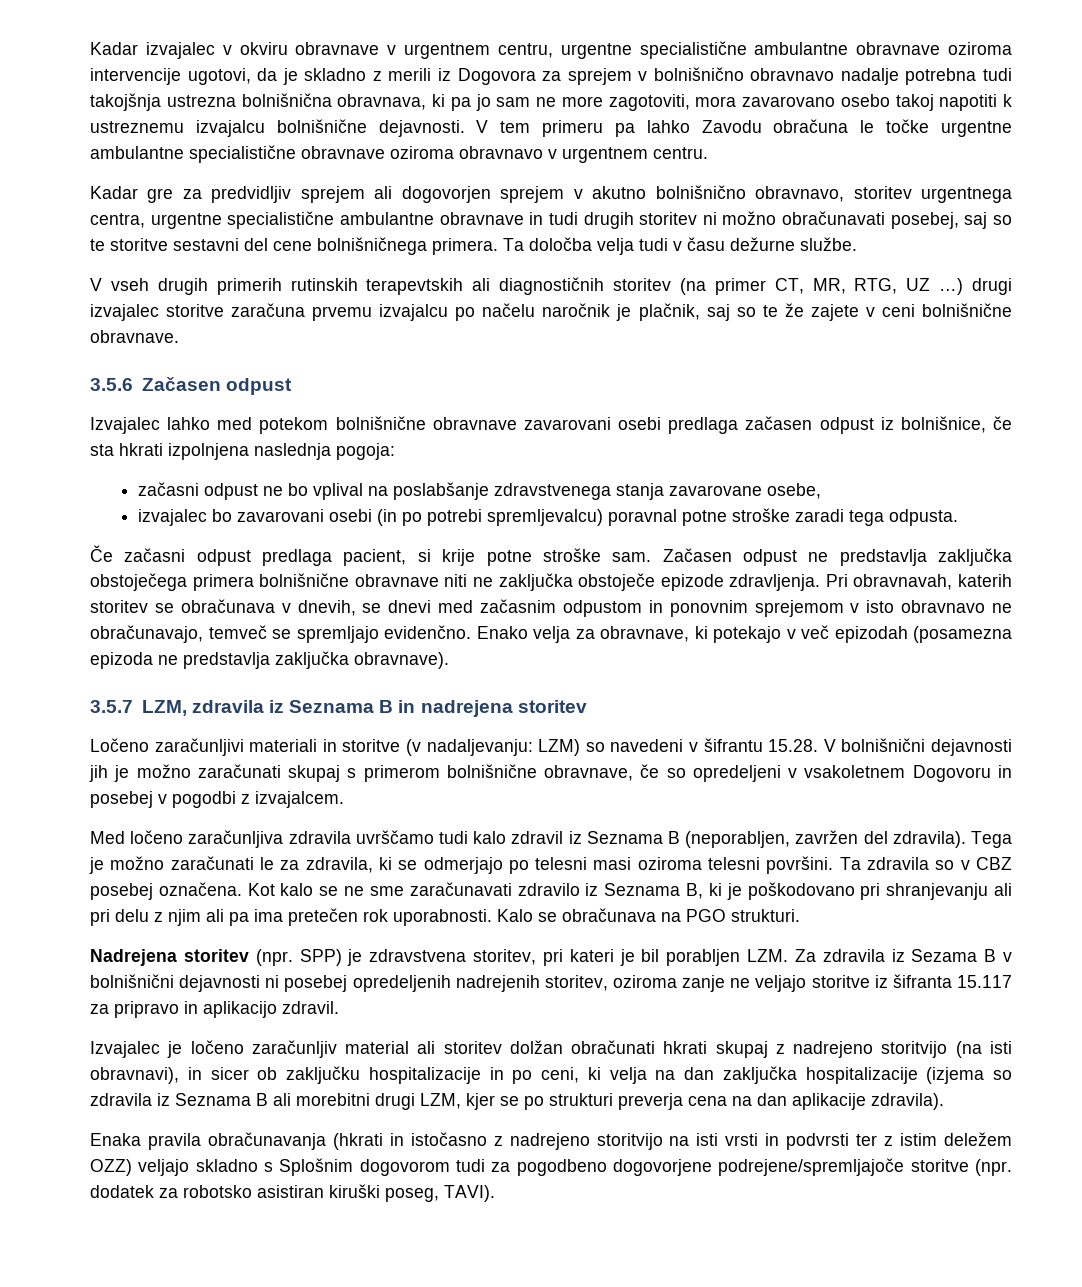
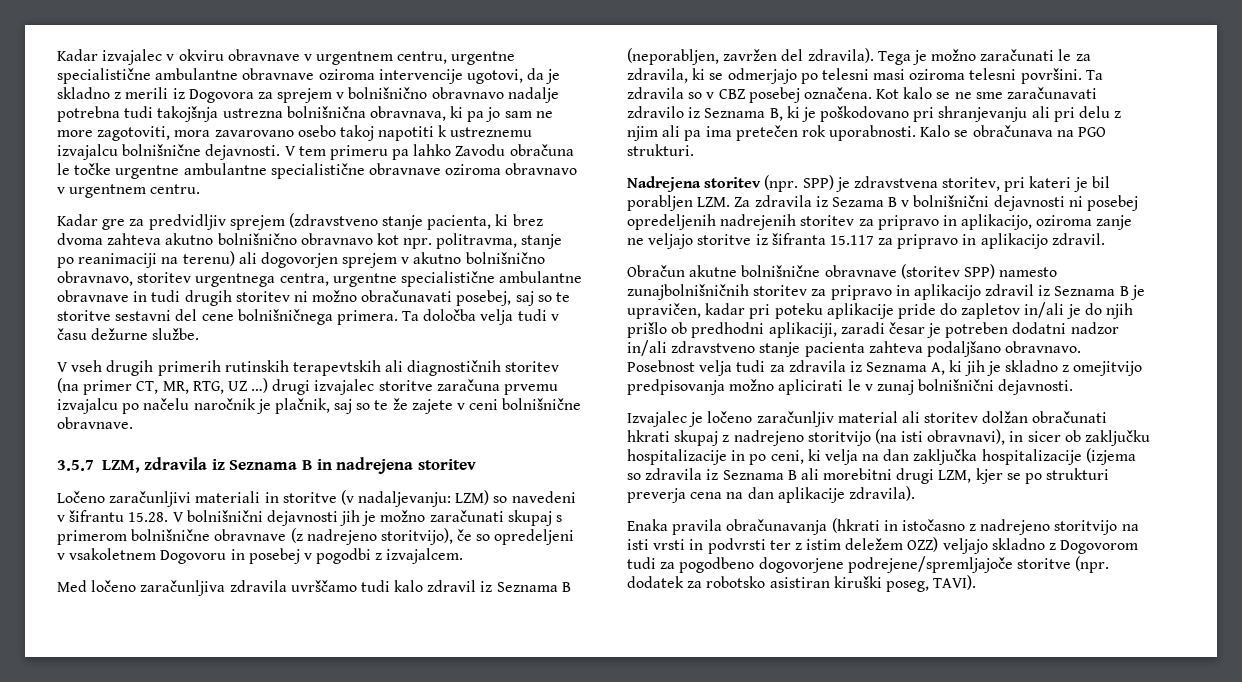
(365, 194) none -> [288,213,543,230] [57,233,563,249] [57,251,235,268] (zdravstveno stanje pacienta, ki brez dvoma zahteva akutno bolnišnično obravnavo kot npr. politravma, stanje po reanimaciji na terenu)
[90,377,292,395] [90,416,1013,434] [90,443,395,460] [138,482,822,500] [138,508,959,526] [90,545,1013,566] [90,573,1013,591] [90,599,1012,617] [90,625,1012,643] [90,651,449,669] // 3.5.6 Začasen odpust // Izvajalec lahko med potekom bolnišnične obravnave zavarovani osebi predlaga začasen odpust iz bolnišnice, če sta hkrati izpolnjena naslednja pogoja: // začasni odpust ne bo vplival na poslabšanje zdravstvenega stanja zavarovane osebe, // izvajalec bo zavarovani osebi (in po potrebi spremljevalcu) poravnal potne stroške zaradi tega odpusta. // Če začasni odpust predlaga pacient, si krije potne stroške sam. Začasen odpust ne predstavlja zaključka obstoječega primera bolnišnične obravnave niti ne zaključka obstoječe epizode zdravljenja. Pri obravnavah, katerih storitev se obračunava v dnevih, se dnevi med začasnim odpustom in ponovnim sprejemom v isto obravnavo ne obračunavajo, temveč se spremljajo evidenčno. Enako velja za obravnave, ki potekajo v več epizodah (posamezna epizoda ne predstavlja zaključka obravnave). -> (133, 423) none
[544,765,634,781] obravnave, -> [214,528,453,545] obravnave (z nadrejeno storitvijo),
[544,975,608,991] storitev, -> [800,214,1033,230] storitev za pripravo in aplikacijo,
(339, 1007) none -> [627,264,1058,279] [627,284,1145,300] [627,302,1134,319] [627,322,1119,338] [627,340,1082,357] [627,360,1143,376] [627,379,1074,395] // Obračun akutne bolnišnične obravnave (storitev SPP) namesto zunajbolnišničnih storitev za pripravo in aplikacijo zdravil iz Seznama B je upravičen, kadar pri poteku aplikacije pride do zapletov in/ali je do njih prišlo ob predhodni aplikaciji, zaradi česar je potreben dodatni nadzor in/ali zdravstveno stanje pacienta zahteva podaljšano obravnavo. Posebnost velja tudi za zdravila iz Seznama A, ki jih je skladno z omejitvijo predpisovanja možno aplicirati le v zunaj bolnišnični dejavnosti.
[264,1158,450,1176] s Splošnim dogovorom -> [1049,540,1139,554] z Dogovorom

